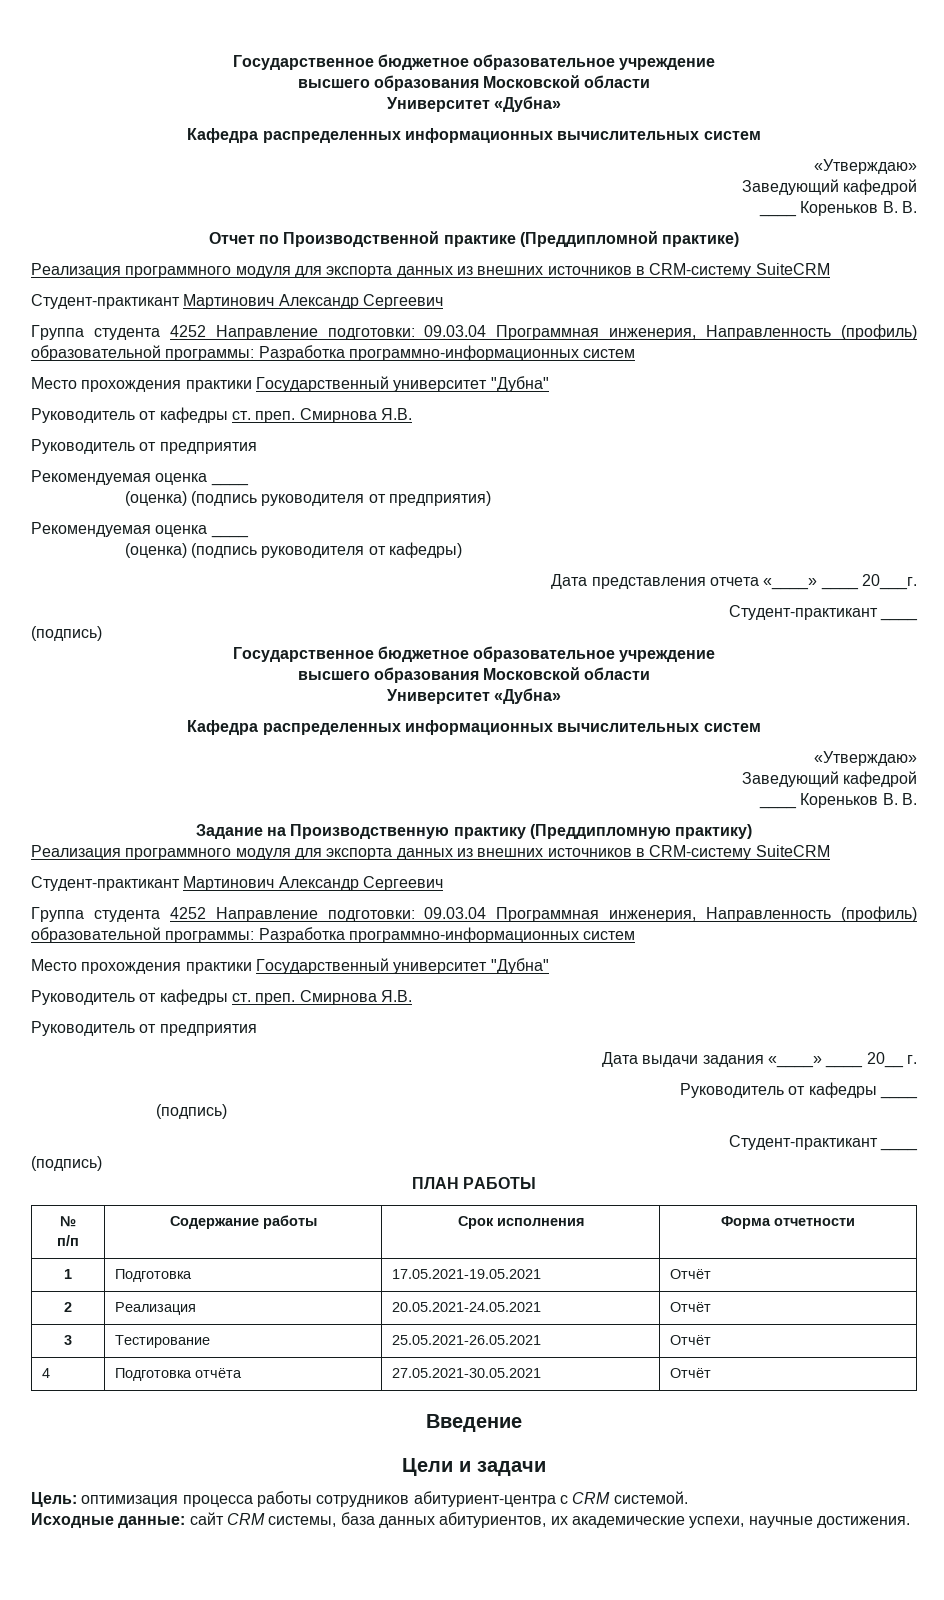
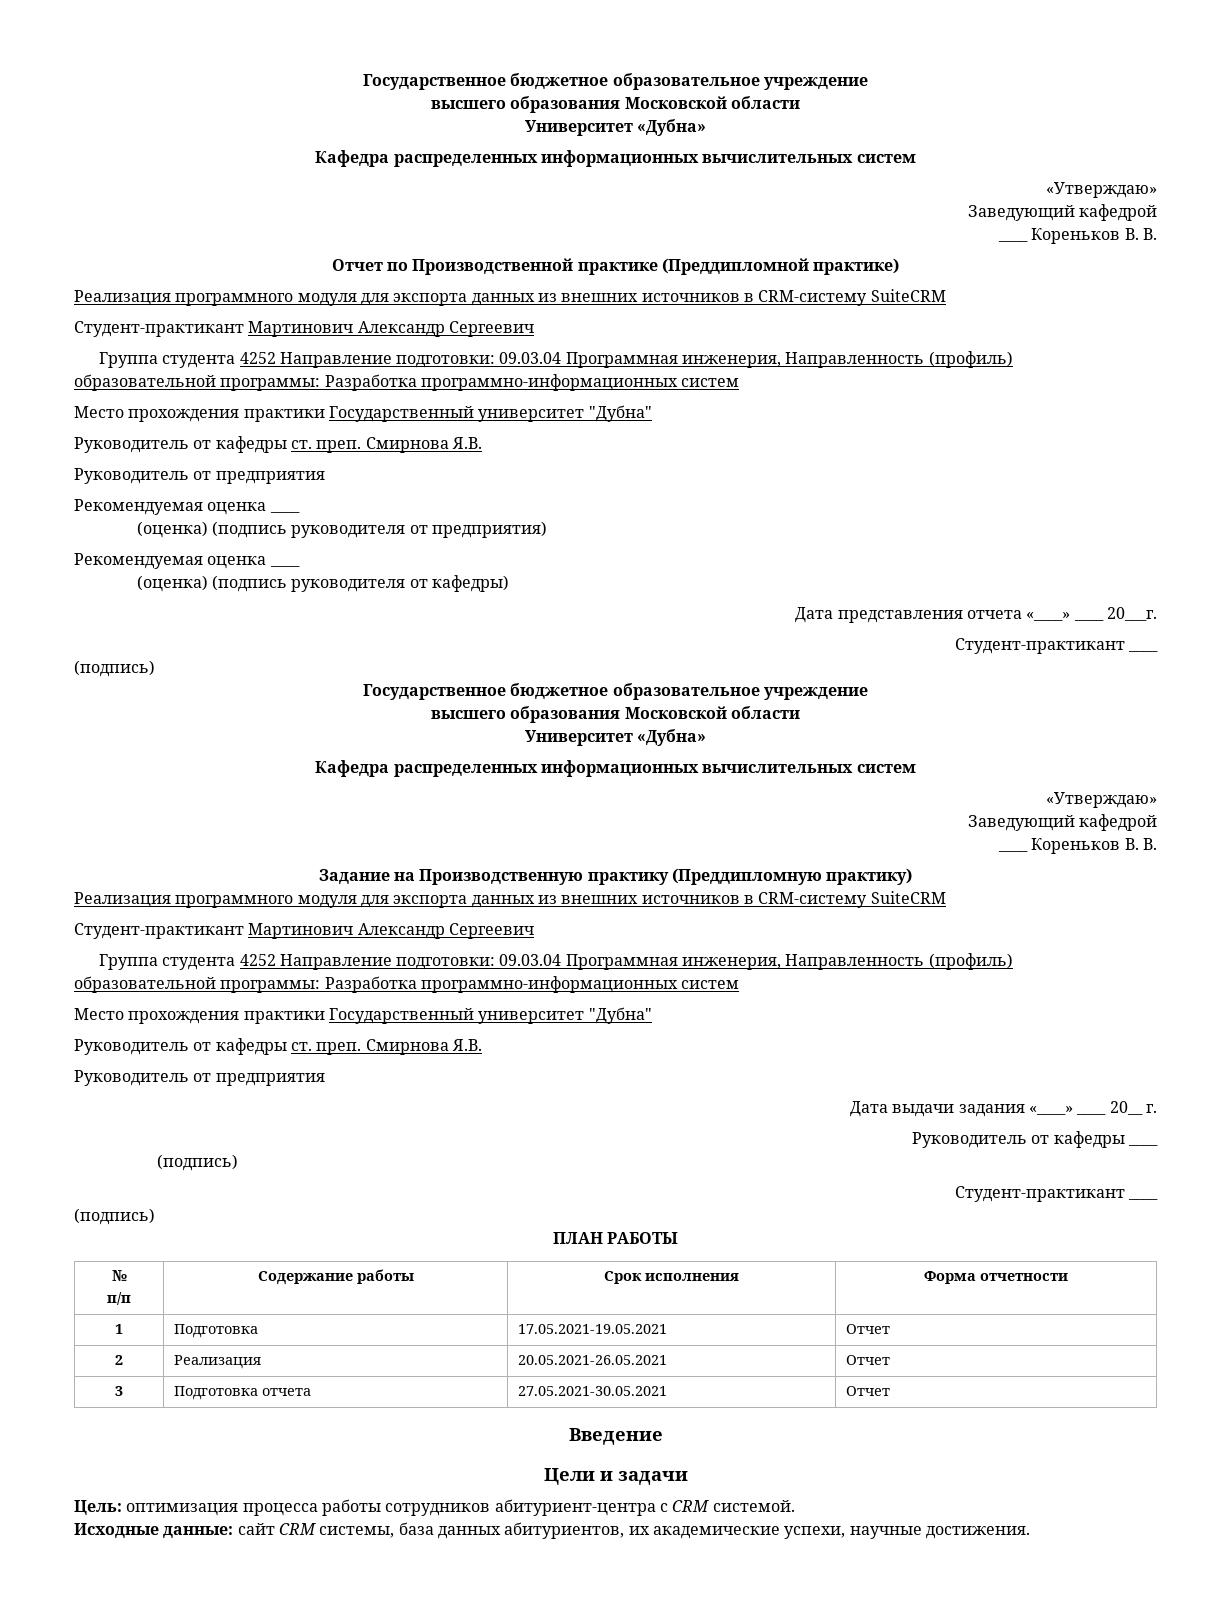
[670,1269,712,1279] Отчёт -> [846,1324,891,1334] Отчет
[392,1302,542,1312] [670,1302,712,1312] 20.05.2021-24.05.2021 | Отчёт -> [518,1355,668,1365] [846,1355,891,1365] 20.05.2021-26.05.2021 | Отчет
[115,1335,211,1348] [392,1335,542,1345] [670,1335,712,1345] [42,1368,51,1378] [115,1368,243,1381] | Тестирование | 25.05.2021-26.05.2021 | Отчёт // 4 | Подготовка отчёта -> [174,1386,312,1400] | Подготовка отчета
[670,1368,712,1378] Отчёт -> [846,1386,891,1396] Отчет

